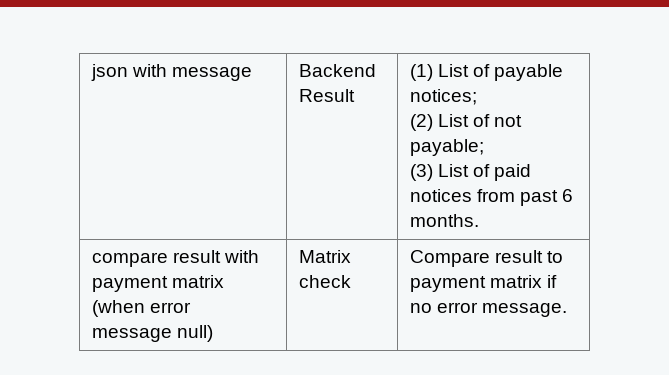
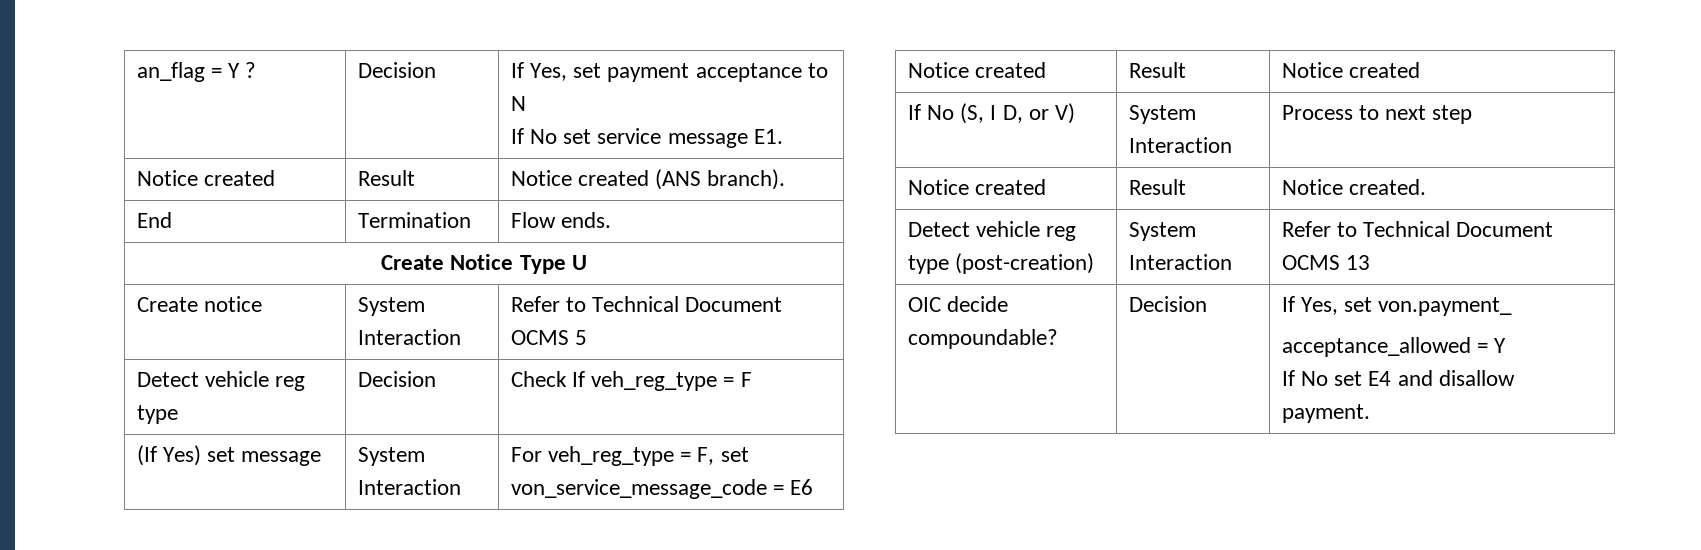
[90,64,252,81] [298,64,376,77] [298,89,355,102] [409,64,564,81] [409,89,477,105] [409,114,523,131] [409,139,484,156] [409,164,532,181] [409,189,574,206] [409,214,479,227] [91,250,259,267] [91,275,224,292] [91,300,191,317] [91,325,213,342] [298,250,351,263] [298,275,351,288] [409,250,563,267] [409,275,557,292] [409,302,567,317] json with message | Backend Result | (1) List of payable notices; // (2) List of not payable; // (3) List of paid notices from past 6 months. // compare result with payment matrix (when error message null) | Matrix check | Compare result to payment matrix if no error message. -> [136,62,257,82] [357,62,436,78] [510,62,828,82] [510,96,526,111] [510,128,783,148] [136,170,276,186] [357,170,415,186] [510,169,786,190] [136,212,172,228] [357,212,471,228] [510,212,612,228] [381,254,587,274] [136,296,263,312] [357,297,425,316] [357,329,461,345] [510,296,783,312] [510,330,588,345] [136,371,306,391] [136,405,178,424] [357,371,436,387] [510,371,752,391] [136,445,322,466] [357,447,425,466] [357,479,461,495] [510,446,749,466] [510,479,814,499] [907,62,1047,78] [1128,62,1186,78] [1281,62,1421,78] [907,103,1076,124] [1128,105,1196,124] [1128,137,1232,153] [1281,105,1473,124] [907,179,1047,195] [1128,179,1186,195] [1281,179,1427,195] [907,221,1077,241] [907,253,1095,274] [1128,222,1196,241] [1128,254,1232,270] [1281,221,1554,237] [1281,255,1371,270] [907,296,1009,312] [907,329,1058,349] [1128,296,1207,312] [1281,296,1513,316] [1281,337,1507,357] [1281,370,1515,386] [1281,404,1370,423] an_flag = Y ? | Decision | If Yes, set payment acceptance to N // If No set service message E1. // Notice created | Result | Notice created (ANS branch). // End | Termination | Flow ends. // Create Notice Type U // Create notice | System Interaction | Refer to Technical Document OCMS 5 // Detect vehicle reg type | Decision | Check If veh_reg_type = F // (If Yes) set message | System Interaction | For veh_reg_type = F, set von_service_message_code = E6 // Notice created | Result | Notice created // If No (S, I D, or V) | System Interaction | Process to next step // Notice created | Result | Notice created. // Detect vehicle reg type (post-creation) | System Interaction | Refer to Technical Document OCMS 13 // OIC decide compoundable? | Decision | If Yes, set von.payment_ // acceptance_allowed = Y // If No set E4 and disallow payment.

